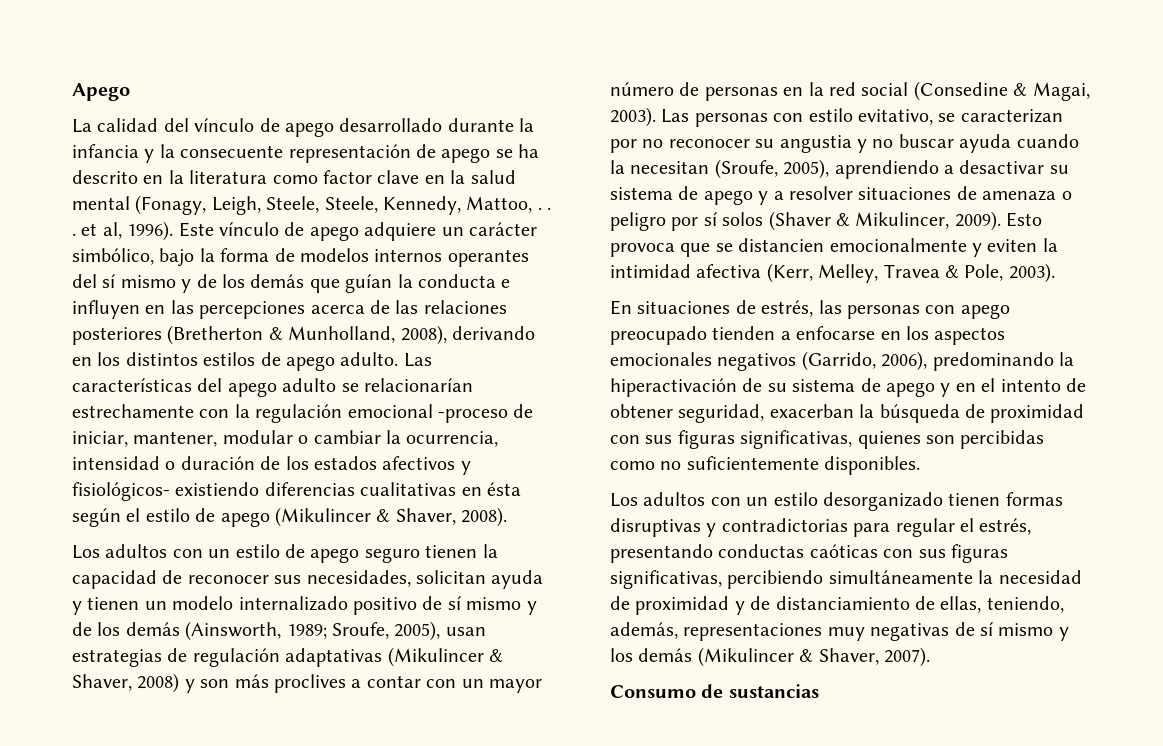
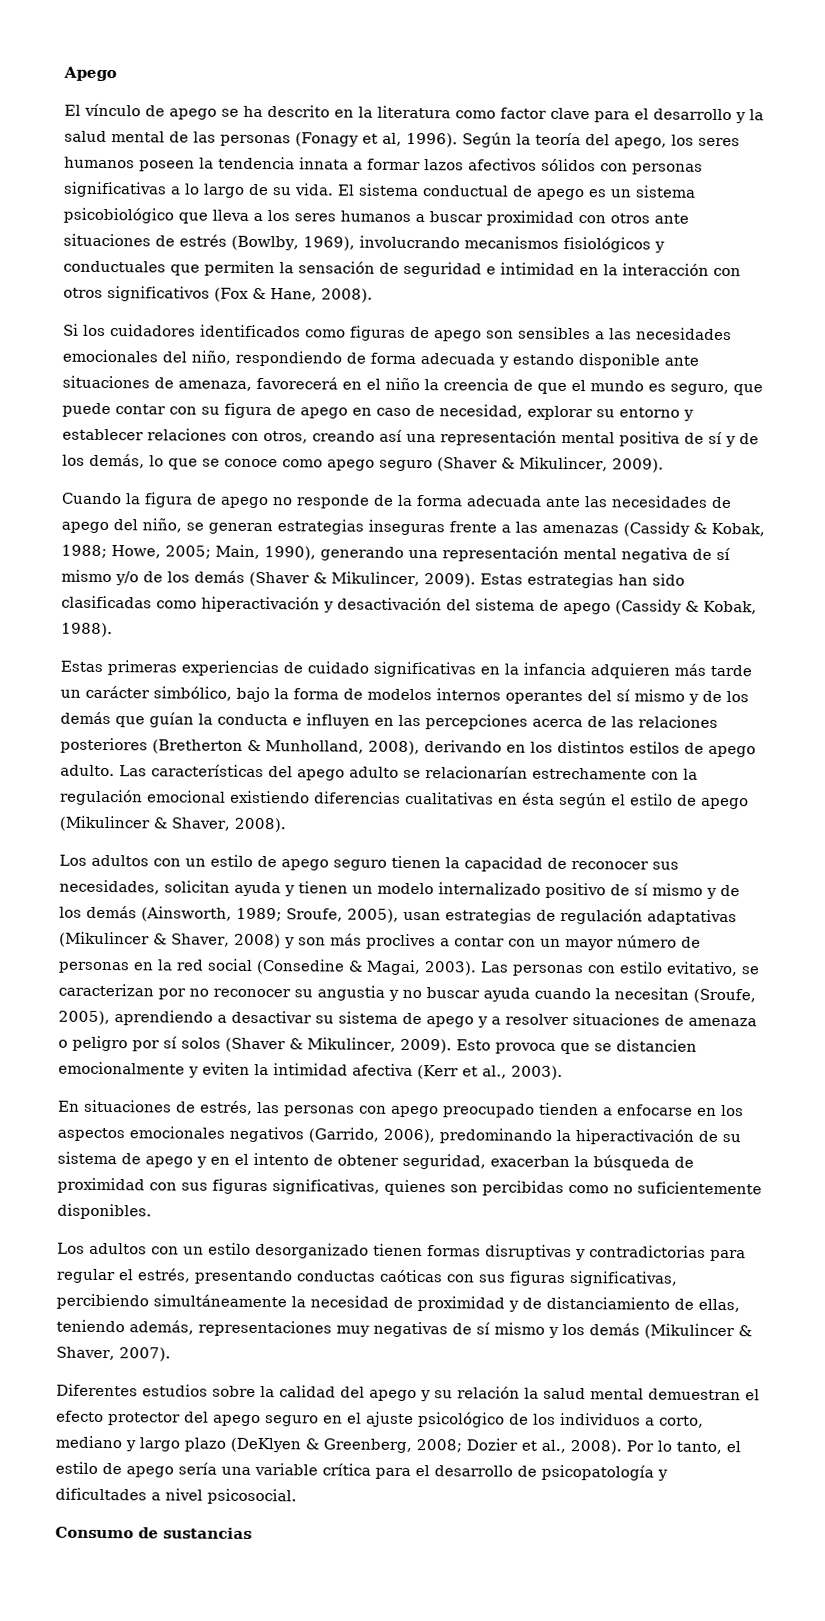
[72,118,535,137] [72,144,411,163] La calidad del vínculo de apego desarrollado durante la infancia y la consecuente representación -> [64,103,141,117] El vínculo
[424,170,516,184] [72,195,552,215] [72,221,437,241] en la salud mental (Fonagy, Leigh, Steele, Steele, Kennedy, Mattoo, . . . et al, 1996). Este vínculo de apego adquiere -> [594,108,764,124] [64,130,740,149] [64,156,703,175] [63,181,696,201] [63,207,689,227] [63,233,665,253] [63,260,741,278] [63,286,373,303] [63,323,732,342] [62,349,699,369] [62,375,763,396] [62,402,694,421] [62,428,759,448] [62,453,664,473] [61,492,732,509] [61,518,765,537] [61,544,730,563] [61,569,685,589] [61,595,757,615] [61,622,113,638] [60,660,752,679] para el desarrollo y la salud mental de las personas (Fonagy et al, 1996). Según la teoría del apego, los seres humanos poseen la tendencia innata a formar lazos afectivos sólidos con personas significativas a lo largo de su vida. El sistema conductual de apego es un sistema psicobiológico que lleva a los seres humanos a buscar proximidad con otros ante situaciones de estrés (Bowlby, 1969), involucrando mecanismos fisiológicos y conductuales que permiten la sensación de seguridad e intimidad en la interacción con otros significativos (Fox & Hane, 2008). // Si los cuidadores identificados como figuras de apego son sensibles a las necesidades emocionales del niño, respondiendo de forma adecuada y estando disponible ante situaciones de amenaza, favorecerá en el niño la creencia de que el mundo es seguro, que puede contar con su figura de apego en caso de necesidad, explorar su entorno y establecer relaciones con otros, creando así una representación mental positiva de sí y de los demás, lo que se conoce como apego seguro (Shaver & Mikulincer, 2009). // Cuando la figura de apego no responde de la forma adecuada ante las necesidades de apego del niño, se generan estrategias inseguras frente a las amenazas (Cassidy & Kobak, 1988; Howe, 2005; Main, 1990), generando una representación mental negativa de sí mismo y/o de los demás (Shaver & Mikulincer, 2009). Estas estrategias han sido clasificadas como hiperactivación y desactivación del sistema de apego (Cassidy & Kobak, 1988). // Estas primeras experiencias de cuidado significativas en la infancia adquieren más tarde
[438,404,534,423] [72,430,499,447] [72,456,471,475] [72,482,170,501] -proceso de iniciar, mantener, modular o cambiar la ocurrencia, intensidad o duración de los estados afectivos y fisiológicos- -> (226, 796) none
[766,263,1004,283] (Kerr, Melley, Travea & Pole, -> [417,1065,507,1080] (Kerr et al.,
[986,596,1064,613] teniendo, -> [56,1319,125,1333] teniendo
(930, 657) none -> [56,1383,760,1402] [56,1410,704,1428] [55,1435,741,1455] [55,1461,668,1481] [55,1487,297,1505] // Diferentes estudios sobre la calidad del apego y su relación la salud mental demuestran el efecto protector del apego seguro en el ajuste psicológico de los individuos a corto, mediano y largo plazo (DeKlyen & Greenberg, 2008; Dozier et al., 2008). Por lo tanto, el estilo de apego sería una variable crítica para el desarrollo de psicopatología y dificultades a nivel psicosocial.

